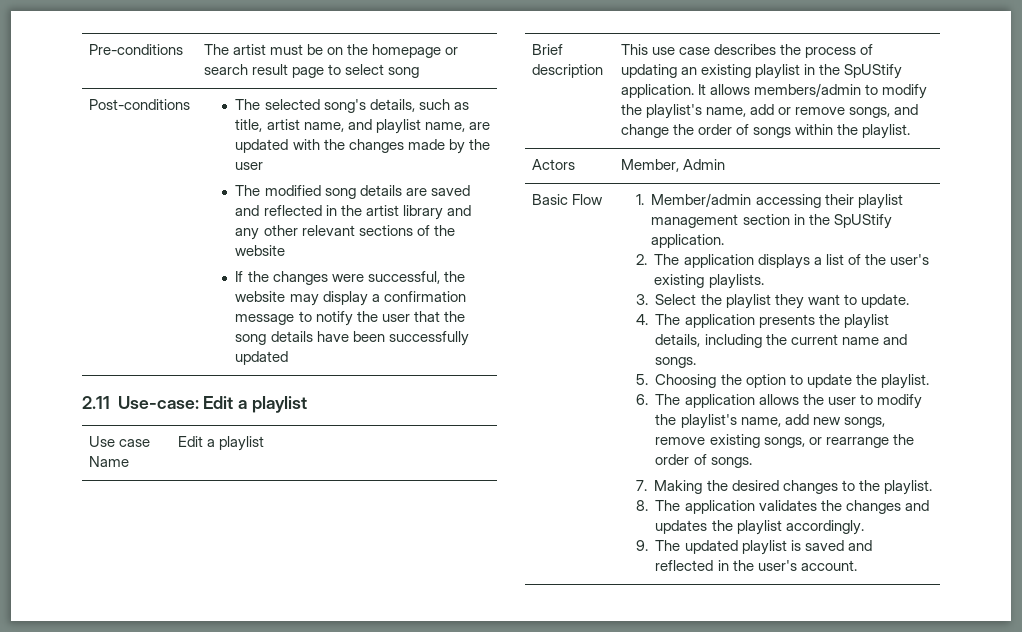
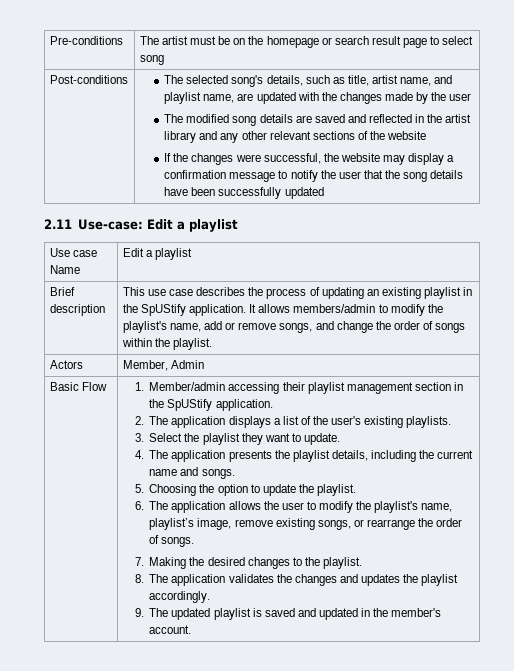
[784,414,885,428] add new songs, -> [149,518,232,530] playlist’s image,
[655,560,797,571] reflected in the user's -> [318,608,442,620] updated in the member's

